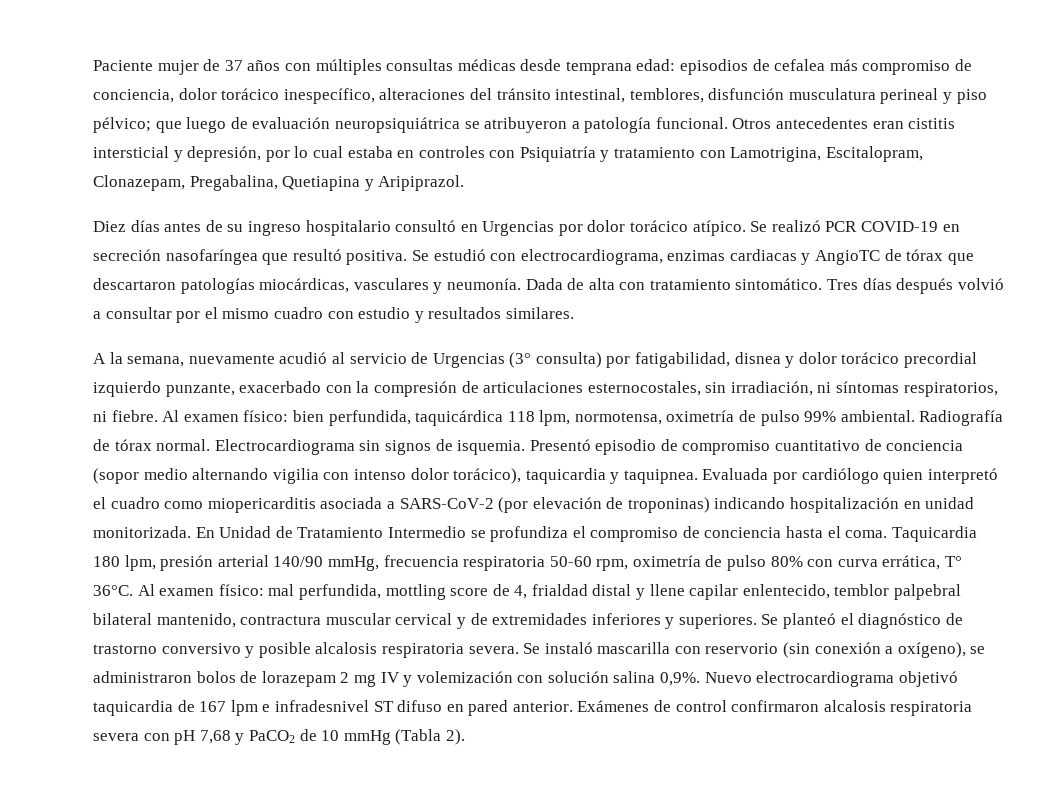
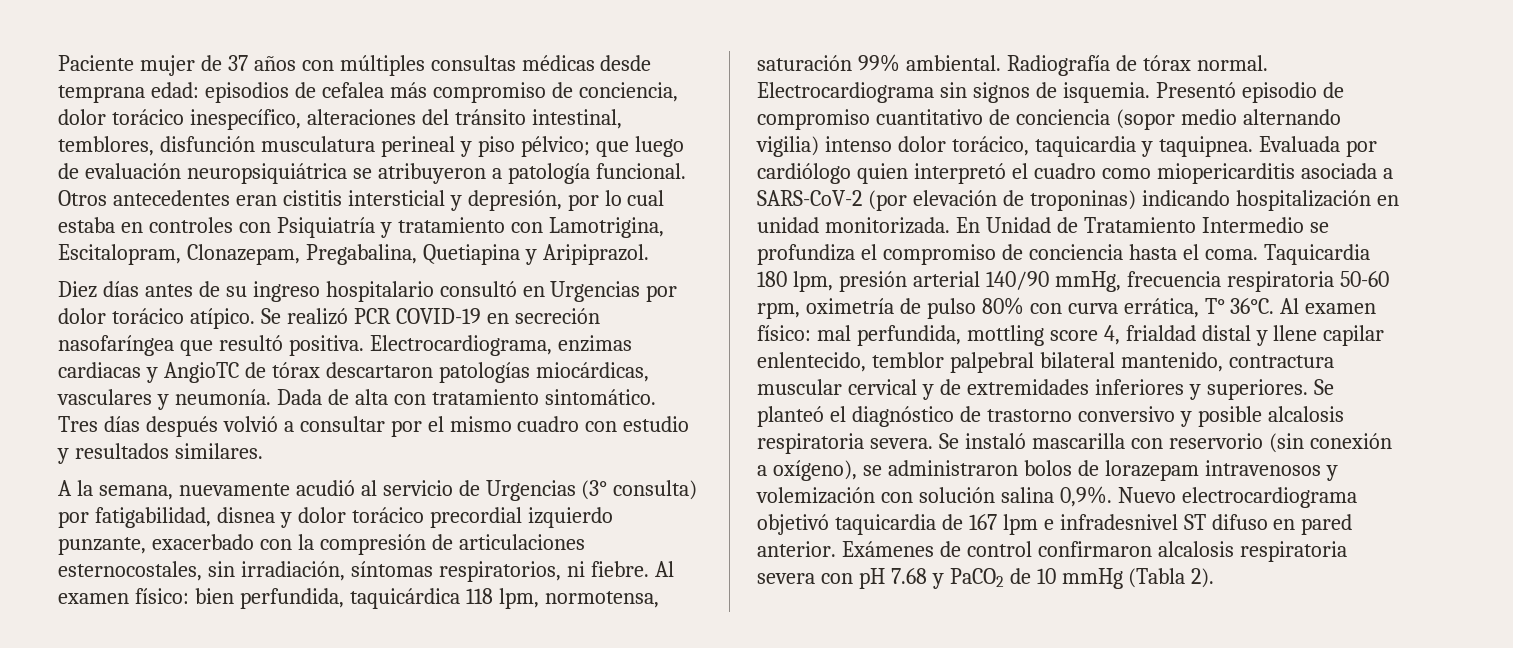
[411,249,663,265] Se estudió con electrocardiograma, -> [369,335,552,356] Electrocardiograma,
[947,253,974,265] que -> (320, 370) none
[817,382,832,393] ni -> (345, 571) none
[666,410,800,426] oximetría de pulso -> [757,55,852,71] saturación
[272,468,350,484] vigilia con -> [756,136,819,157] vigilia)
[453,468,522,484] torácico), -> [951,136,1029,156] torácico,
[492,584,510,596] de -> (1098, 335) none
[340,672,400,687] 2 mg IV -> [1204,460,1321,476] intravenosos
[199,730,231,744] 7,68 -> [890,568,927,584] 7.68

